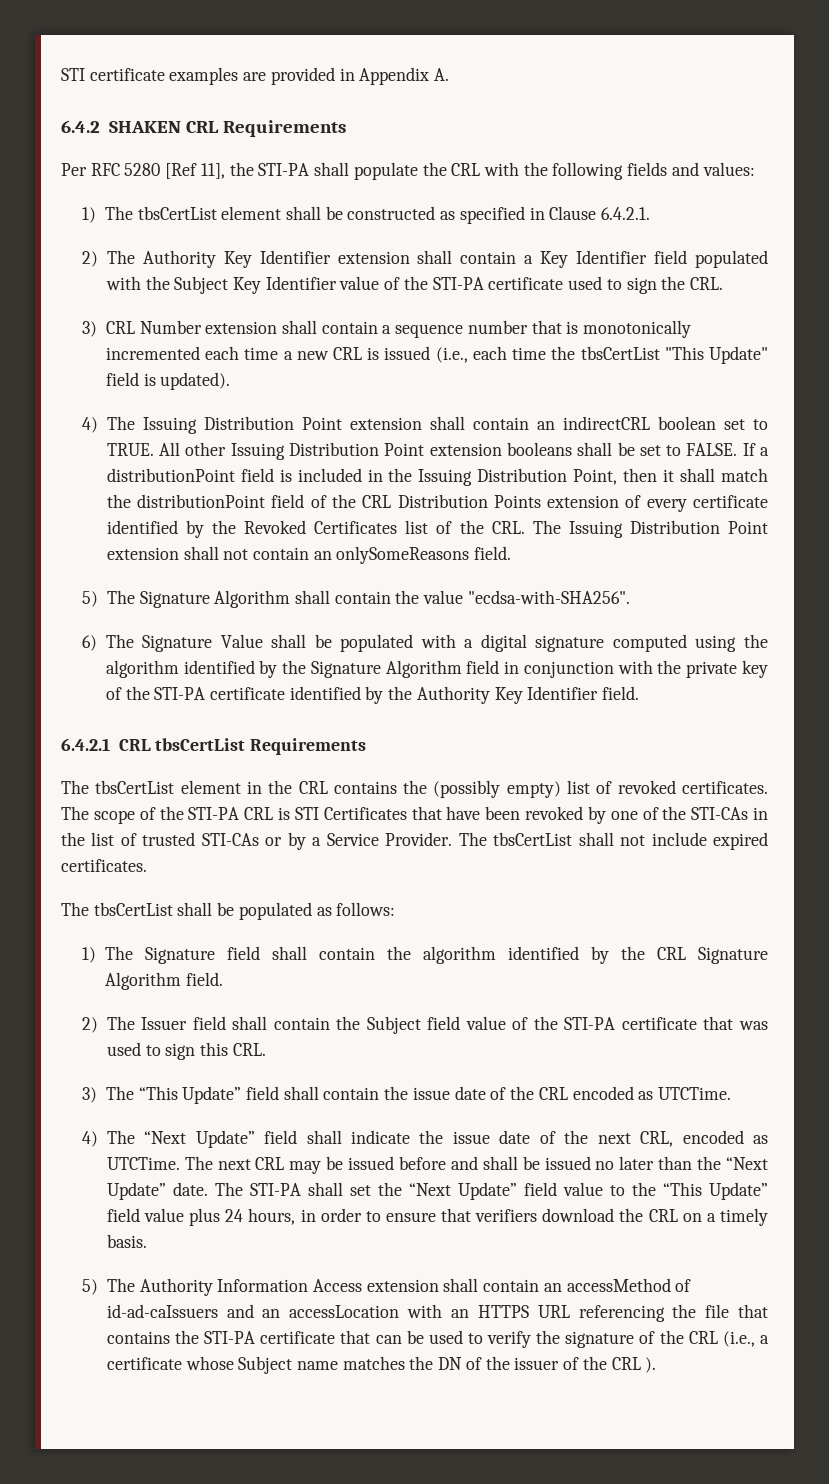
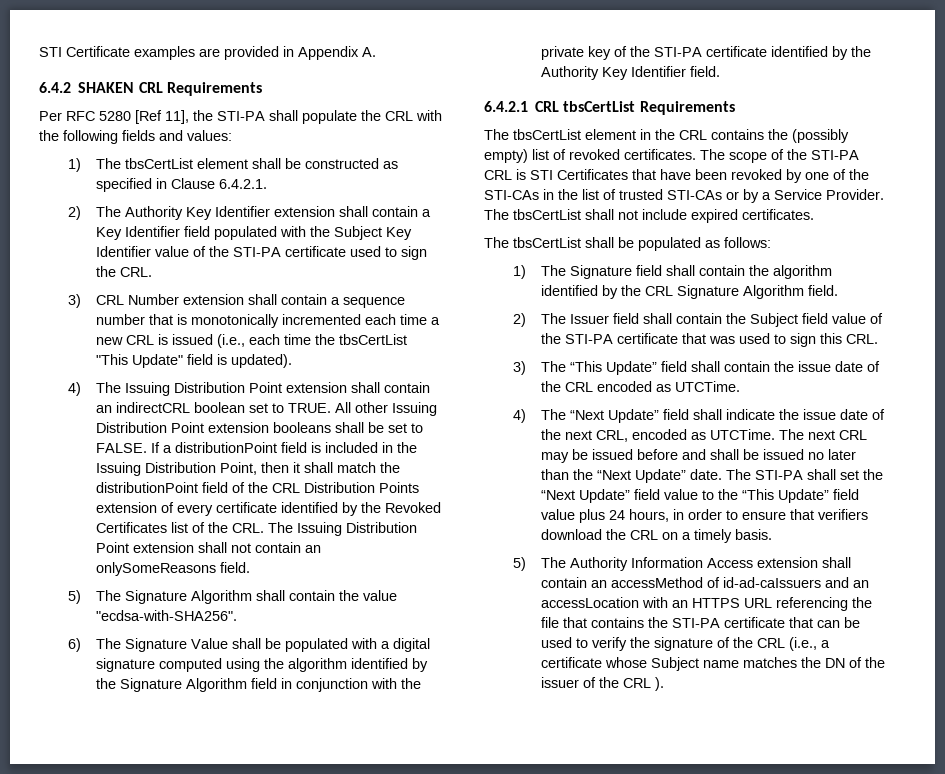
[61,68,165,81] STI certificate -> [39,46,130,57] STI Certificate

